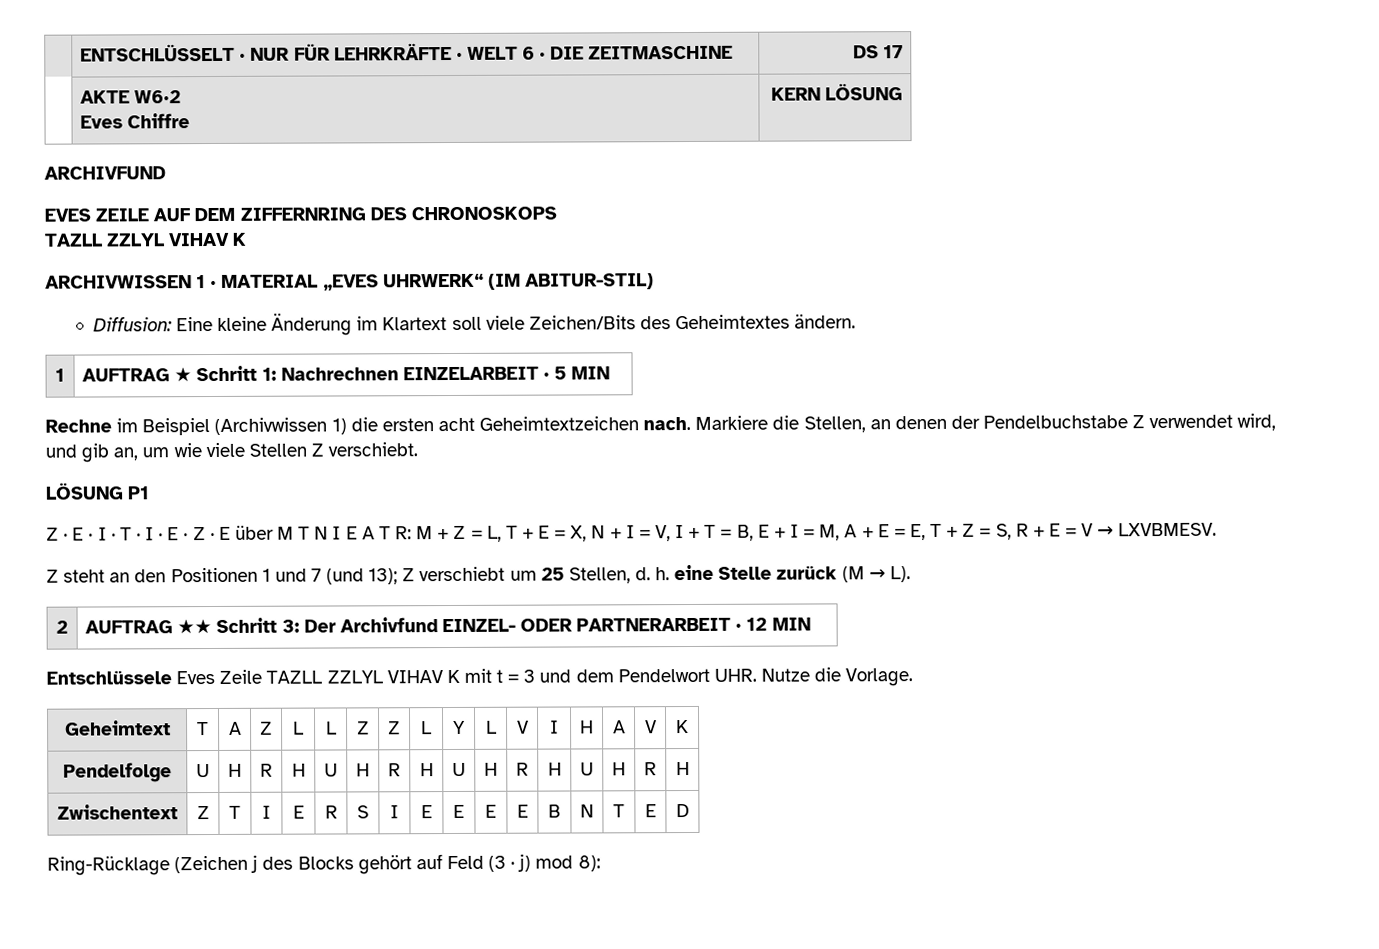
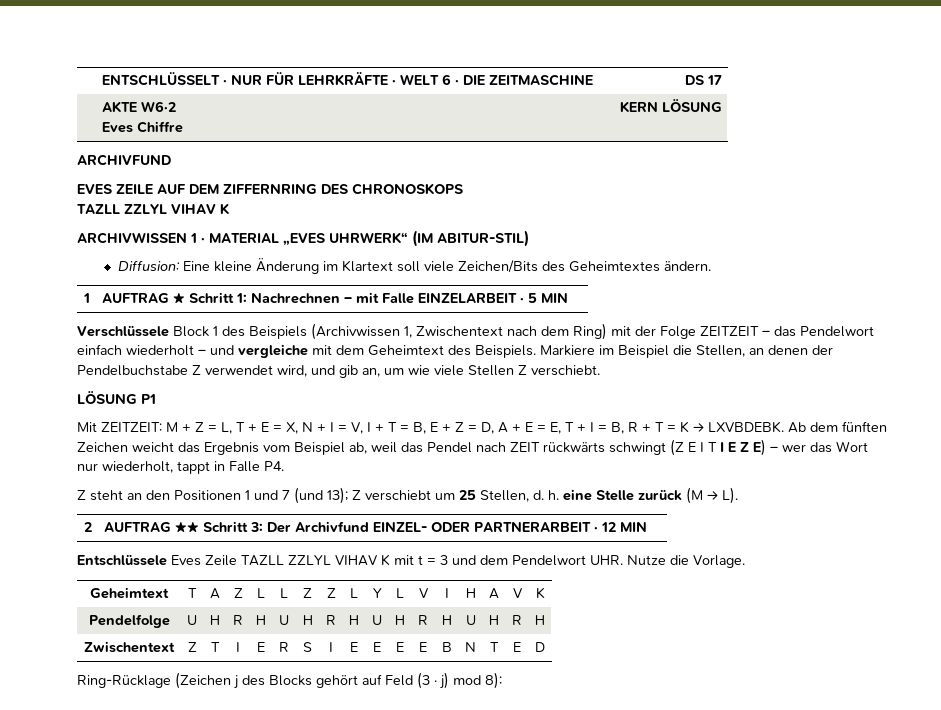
(399, 374) none -> [344,292,415,304] – mit Falle
[45,415,769,436] Rechne im Beispiel (Archivwissen 1) die ersten acht Geheimtextzeichen nach. Markiere -> [77,323,874,340] [77,344,669,358] Verschlüssele Block 1 des Beispiels (Archivwissen 1, Zwischentext nach dem Ring) mit der Folge ZEITZEIT – das Pendelwort einfach wiederholt – und vergleiche mit dem Geheimtext des Beispiels. Markiere im Beispiel
[46,524,412,541] Z · E · I · T · I · E · Z · E über M T N I E A T R: -> [77,422,162,432] Mit ZEITZEIT:
[789,524,841,541] I = M, -> [455,422,494,434] Z = D,
[962,522,1218,540] Z = S, R + E = V → LXVBMESV. -> [590,421,887,434] [77,439,868,456] [77,461,284,474] I = B, R + T = K → LXVBDEBK. Ab dem fünften Zeichen weicht das Ergebnis vom Beispiel ab, weil das Pendel nach ZEIT rückwärts schwingt (Z E I T I E Z E) – wer das Wort nur wiederholt, tappt in Falle P4.

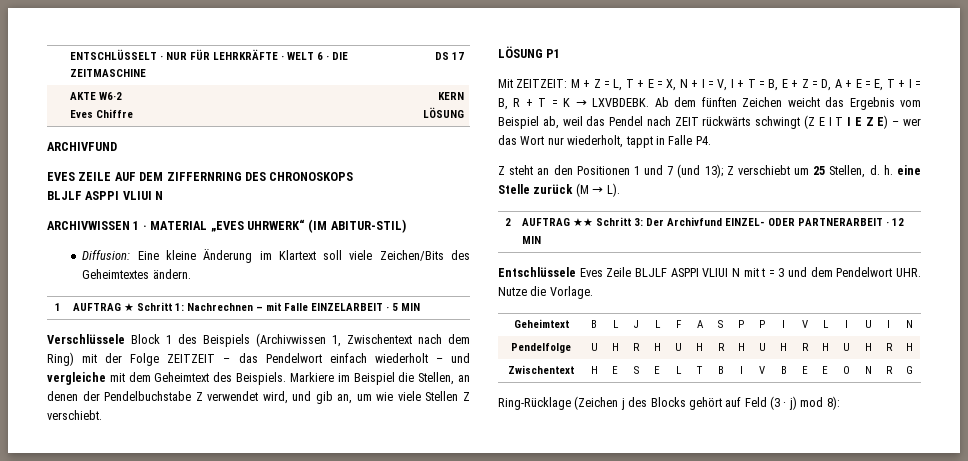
[77,203,230,215] TAZLL ZZLYL VIHAV K -> [47,191,164,200] BLJLF ASPPI VLIUI N
[241,554,390,566] TAZLL ZZLYL VIHAV K -> [634,268,740,277] BLJLF ASPPI VLIUI N
[188,588,197,598] [210,588,220,599] [233,588,243,598] [257,588,265,598] [280,588,288,598] [303,588,312,598] [326,588,336,598] [350,588,358,598] [372,588,382,598] [396,588,404,598] [418,588,429,598] [444,588,449,598] [465,588,476,598] [489,588,499,599] [512,588,523,598] [535,587,545,599] T | A | Z | L | L | Z | Z | L | Y | L | V | I | H | A | V | K -> [591,320,597,328] [612,320,619,328] [633,320,639,328] [654,320,661,328] [675,320,682,328] [696,320,704,328] [718,320,723,328] [738,320,744,328] [759,320,765,328] [782,320,785,328] [801,320,808,328] [822,320,829,328] [845,320,848,328] [864,320,872,328] [887,320,890,328] [906,320,913,328] B | L | J | L | F | A | S | P | P | I | V | L | I | U | I | N
[187,642,197,652] [211,642,220,652] [236,642,240,652] [257,642,265,652] [279,642,289,652] [303,642,312,652] [329,642,333,652] [350,642,358,652] [373,642,381,652] [396,642,404,652] [419,642,427,652] [441,642,452,652] [465,642,476,652] [490,642,499,652] [513,642,521,652] [535,642,545,652] Z | T | I | E | R | S | I | E | E | E | E | B | N | T | E | D -> [590,366,598,374] [612,366,618,374] [633,366,639,374] [654,366,660,374] [675,366,682,374] [696,366,703,374] [717,366,724,374] [739,366,743,374] [759,366,765,374] [780,366,787,374] [801,366,808,374] [822,366,828,374] [843,366,850,374] [864,366,872,374] [885,366,893,374] [906,366,913,374] H | E | S | E | L | T | B | I | V | B | E | E | O | N | R | G

